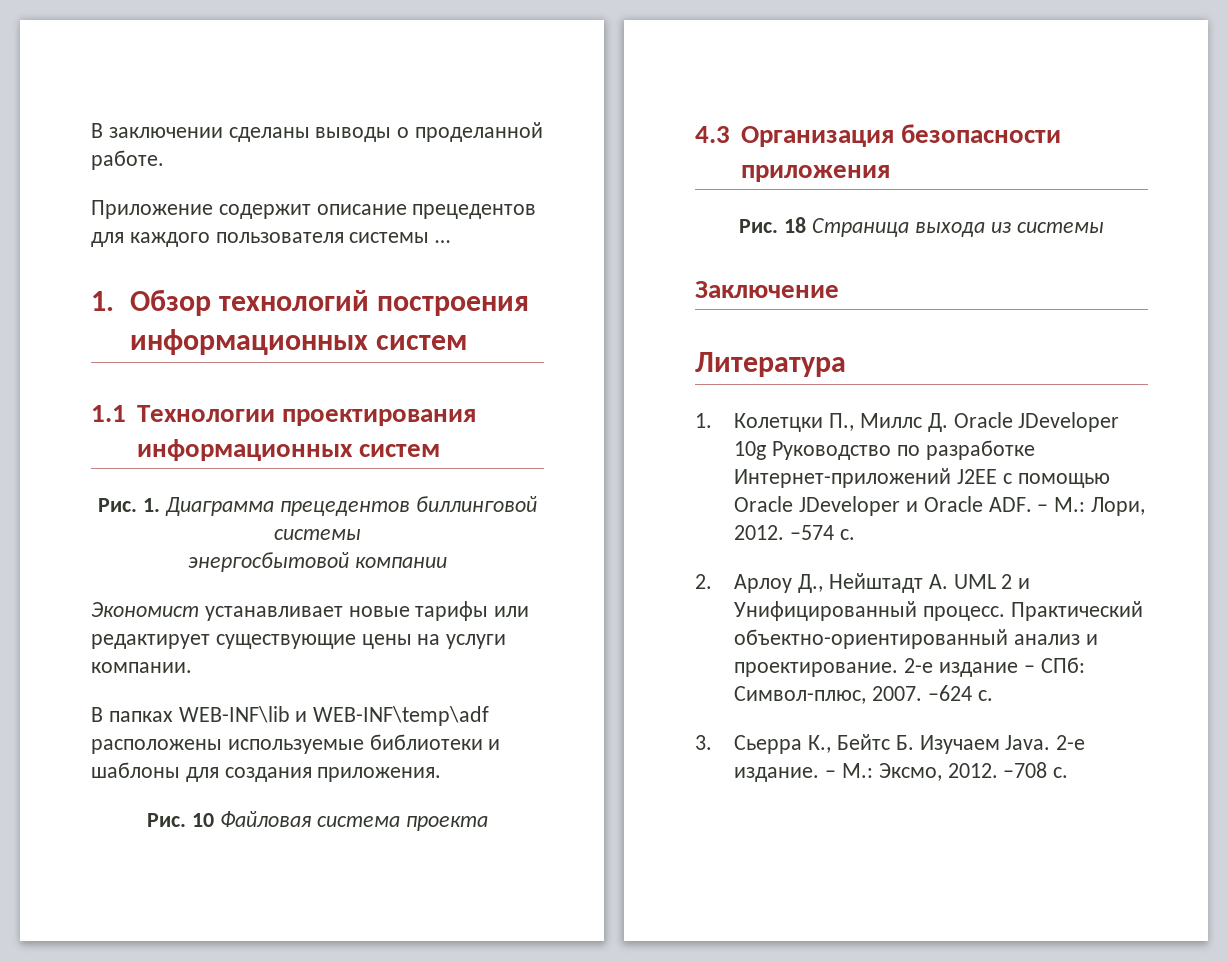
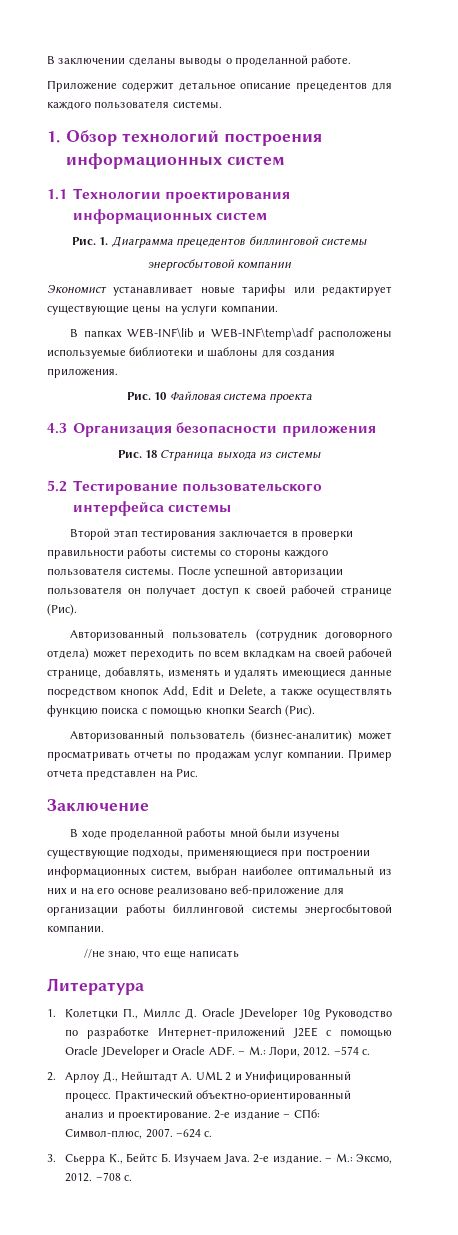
(311, 211) none -> [178,82,236,91] детальное
[349,232,451,243] системы … -> [172,101,222,109] системы.
[695,281,839,298] Заключение -> [47,480,323,495] [73,501,232,516] [70,528,354,540] [47,547,328,559] [47,566,343,578] [47,585,392,597] [47,604,77,616] [70,629,392,641] [47,648,392,660] [47,667,393,679] [47,686,392,698] [47,705,316,717] [70,730,392,742] [47,749,392,761] [47,769,199,780] [47,799,149,811] [70,828,341,840] [47,849,370,859] [47,866,392,878] [47,885,344,897] [47,904,392,916] [47,925,104,933] [83,949,239,959] 5.2 Тестирование пользовательского интерфейса системы // Второй этап тестирования заключается в проверки правильности работы системы со стороны каждого пользователя системы. После успешной авторизации пользователя он получает доступ к своей рабочей странице (Рис). // Авторизованный пользователь (сотрудник договорного отдела) может переходить по всем вкладкам на своей рабочей странице, добавлять, изменять и удалять имеющиеся данные посредством кнопок Add, Edit и Delete, а также осуществлять функцию поиска с помощью кнопки Search (Рис). // Авторизованный пользователь (бизнес-аналитик) может просматривать отчеты по продажам услуг компании. Пример отчета представлен на Рис. // Заключение // В ходе проделанной работы мной были изучены существующие подходы, применяющиеся при построении информационных систем, выбран наиболее оптимальный из них и на его основе реализовано веб-приложение для организации работы биллинговой системы энергосбытовой компании. // //не знаю, что еще написать

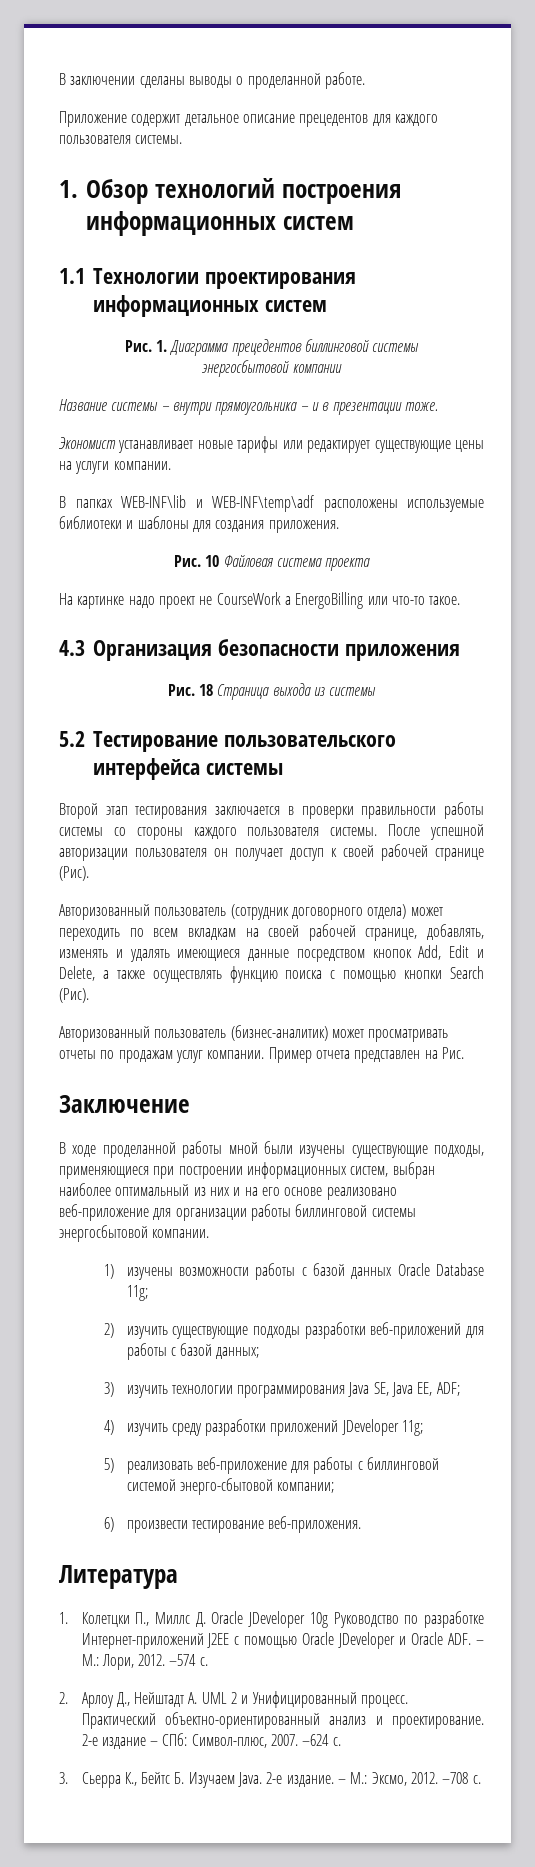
(293, 265) none -> [59,399,438,415] // Название системы – внутри прямоугольника – и в презентации тоже.
(313, 398) none -> [59,592,461,609] // На картинке надо проект не CourseWork а EnergoBilling или что-то такое.
[83,949,239,959] //не знаю, что еще написать -> [104,1263,484,1280] [126,1285,148,1301] [104,1322,484,1339] [126,1343,260,1360] [104,1382,460,1398] [104,1419,424,1436] [104,1457,440,1474] [126,1478,335,1495] [104,1516,362,1533] 1) изучены возможности работы с базой данных Oracle Database 11g; // 2) изучить существующие подходы разработки веб-приложений для работы с базой данных; // 3) изучить технологии программирования Java SE, Java EE, ADF; // 4) изучить среду разработки приложений JDeveloper 11g; // 5) реализовать веб-приложение для работы с биллинговой системой энерго-сбытовой компании; // 6) произвести тестирование веб-приложения.

